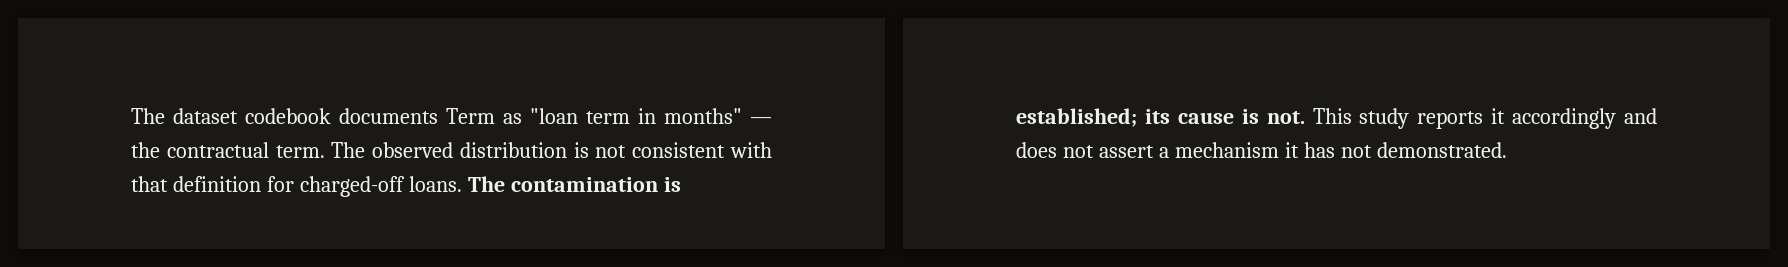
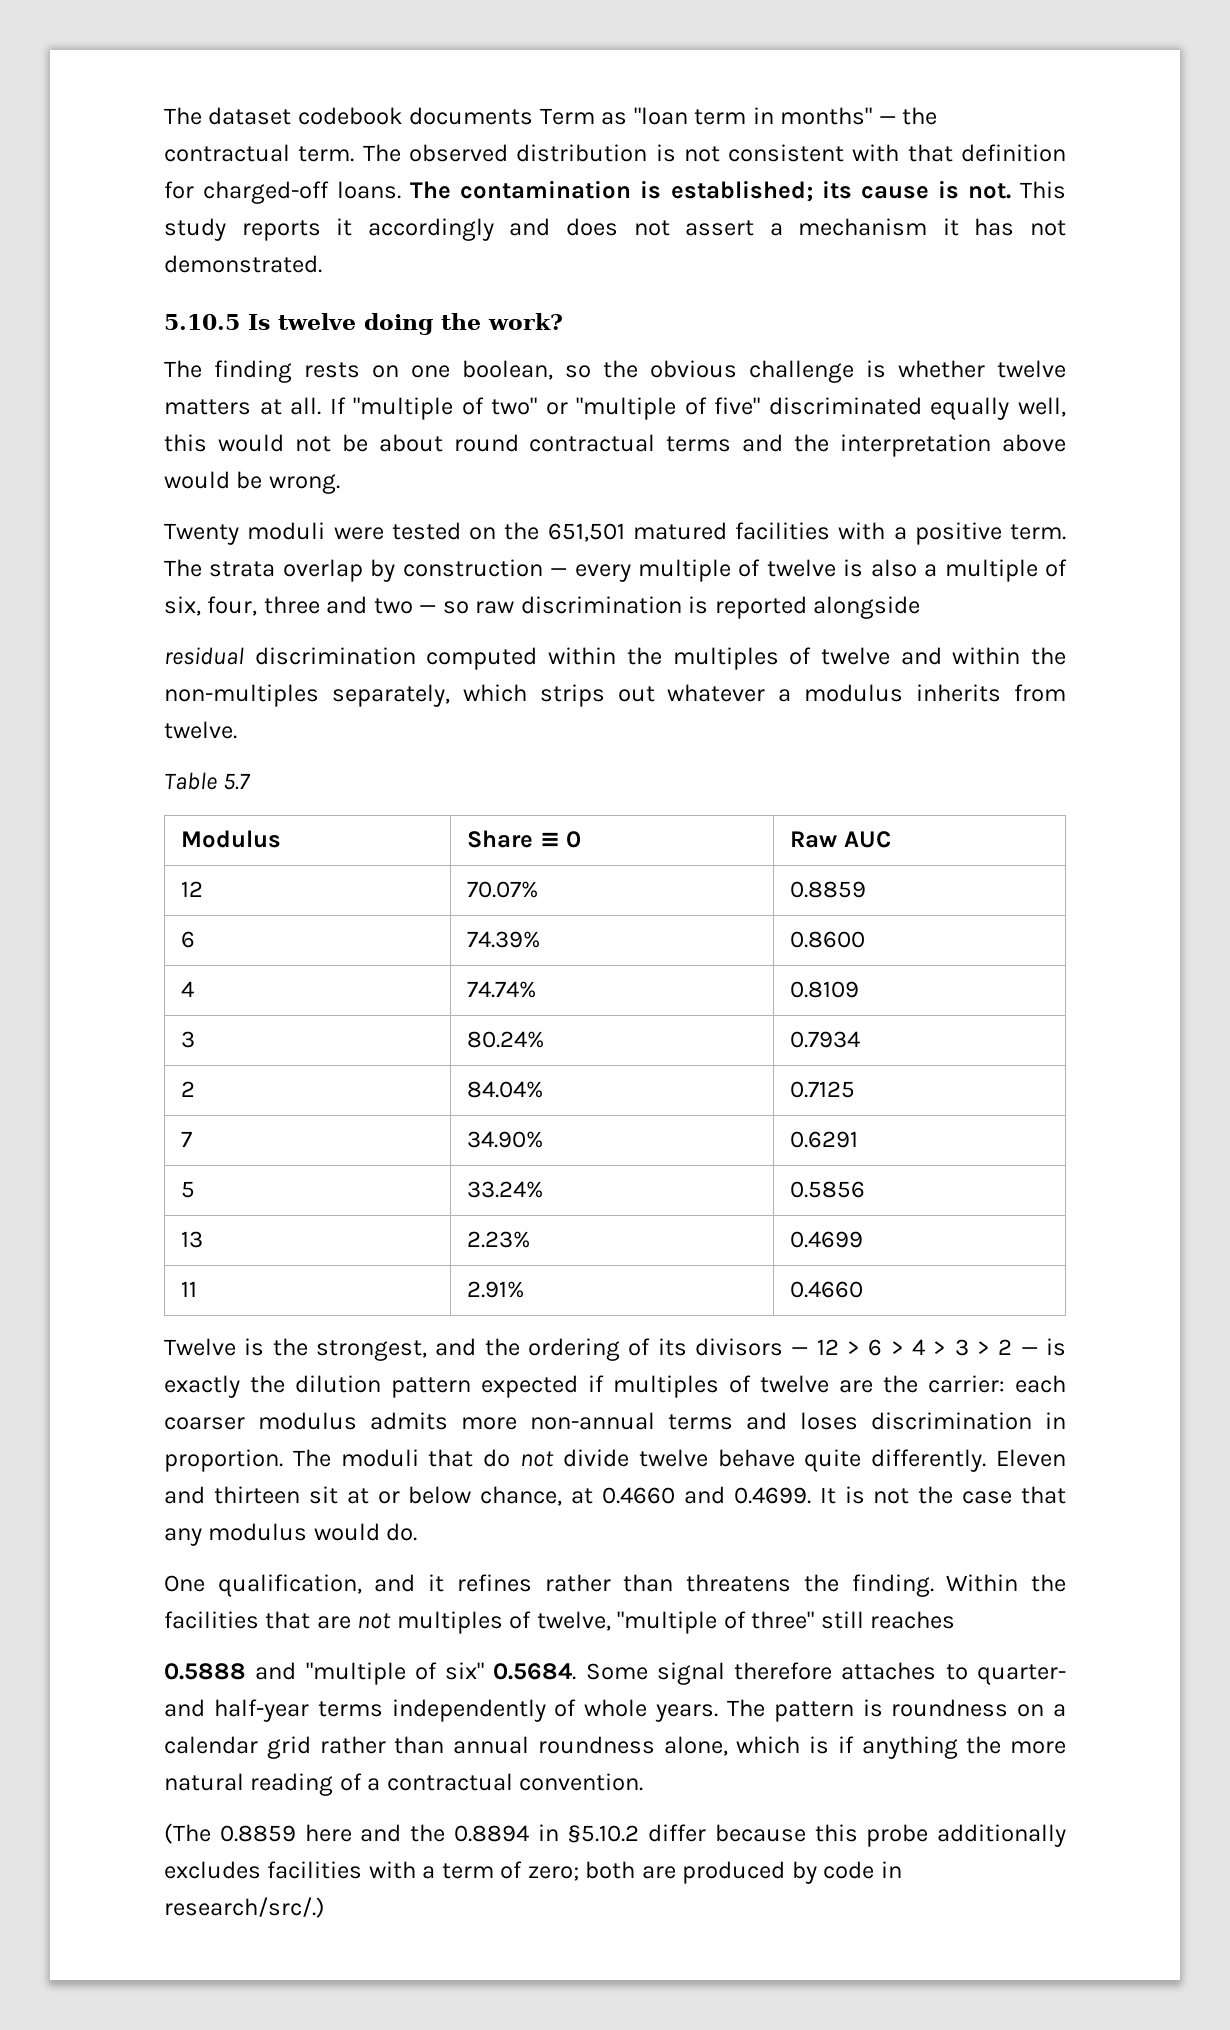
(1507, 150) none -> [164,313,563,335] [164,360,1066,383] [164,397,1066,420] [164,434,1066,457] [164,471,340,494] [164,522,1066,545] [164,559,1067,582] [164,596,921,619] [164,647,1067,670] [164,684,1066,707] [164,721,237,739] [164,772,252,790] [181,830,282,848] [467,830,582,848] [790,831,891,848] [181,881,204,897] [467,881,539,898] [790,881,867,898] [181,931,196,948] [467,931,541,948] [790,931,866,948] [181,981,195,997] [467,981,537,998] [790,981,860,998] [181,1031,196,1048] [467,1031,545,1048] [790,1031,861,1048] [181,1081,196,1097] [467,1081,544,1098] [790,1081,856,1098] [181,1131,193,1147] [467,1131,544,1148] [790,1131,859,1148] [181,1181,196,1198] [467,1181,544,1198] [790,1181,866,1198] [181,1231,204,1248] [467,1231,531,1248] [790,1231,864,1248] [181,1281,198,1297] [467,1281,525,1298] [790,1281,864,1298] [164,1338,1067,1361] [164,1375,1066,1398] [164,1412,1066,1430] [164,1449,1066,1472] [164,1486,1066,1506] [164,1523,418,1546] [164,1574,1066,1597] [164,1611,956,1634] [164,1662,1066,1685] [164,1699,1067,1722] [164,1736,1066,1759] [164,1773,644,1796] [164,1823,1066,1847] [164,1861,902,1884] [164,1897,325,1918] // 5.10.5 Is twelve doing the work? // The finding rests on one boolean, so the obvious challenge is whether twelve matters at all. If "multiple of two" or "multiple of five" discriminated equally well, this would not be about round contractual terms and the interpretation above would be wrong. // Twenty moduli were tested on the 651,501 matured facilities with a positive term. The strata overlap by construction — every multiple of twelve is also a multiple of six, four, three and two — so raw discrimination is reported alongside // residual discrimination computed within the multiples of twelve and within the non-multiples separately, which strips out whatever a modulus inherits from twelve. // Table 5.7 // Modulus | Share ≡ 0 | Raw AUC // 12 | 70.07% | 0.8859 // 6 | 74.39% | 0.8600 // 4 | 74.74% | 0.8109 // 3 | 80.24% | 0.7934 // 2 | 84.04% | 0.7125 // 7 | 34.90% | 0.6291 // 5 | 33.24% | 0.5856 // 13 | 2.23% | 0.4699 // 11 | 2.91% | 0.4660 // Twelve is the strongest, and the ordering of its divisors — 12 > 6 > 4 > 3 > 2 — is exactly the dilution pattern expected if multiples of twelve are the carrier: each coarser modulus admits more non-annual terms and loses discrimination in proportion. The moduli that do not divide twelve behave quite differently. Eleven and thirteen sit at or below chance, at 0.4660 and 0.4699. It is not the case that any modulus would do. // One qualification, and it refines rather than threatens the finding. Within the facilities that are not multiples of twelve, "multiple of three" still reaches // 0.5888 and "multiple of six" 0.5684. Some signal therefore attaches to quarter- and half-year terms independently of whole years. The pattern is roundness on a calendar grid rather than annual roundness alone, which is if anything the more natural reading of a contractual convention. // (The 0.8859 here and the 0.8894 in §5.10.2 differ because this probe additionally excludes facilities with a term of zero; both are produced by code in research/src/.)

